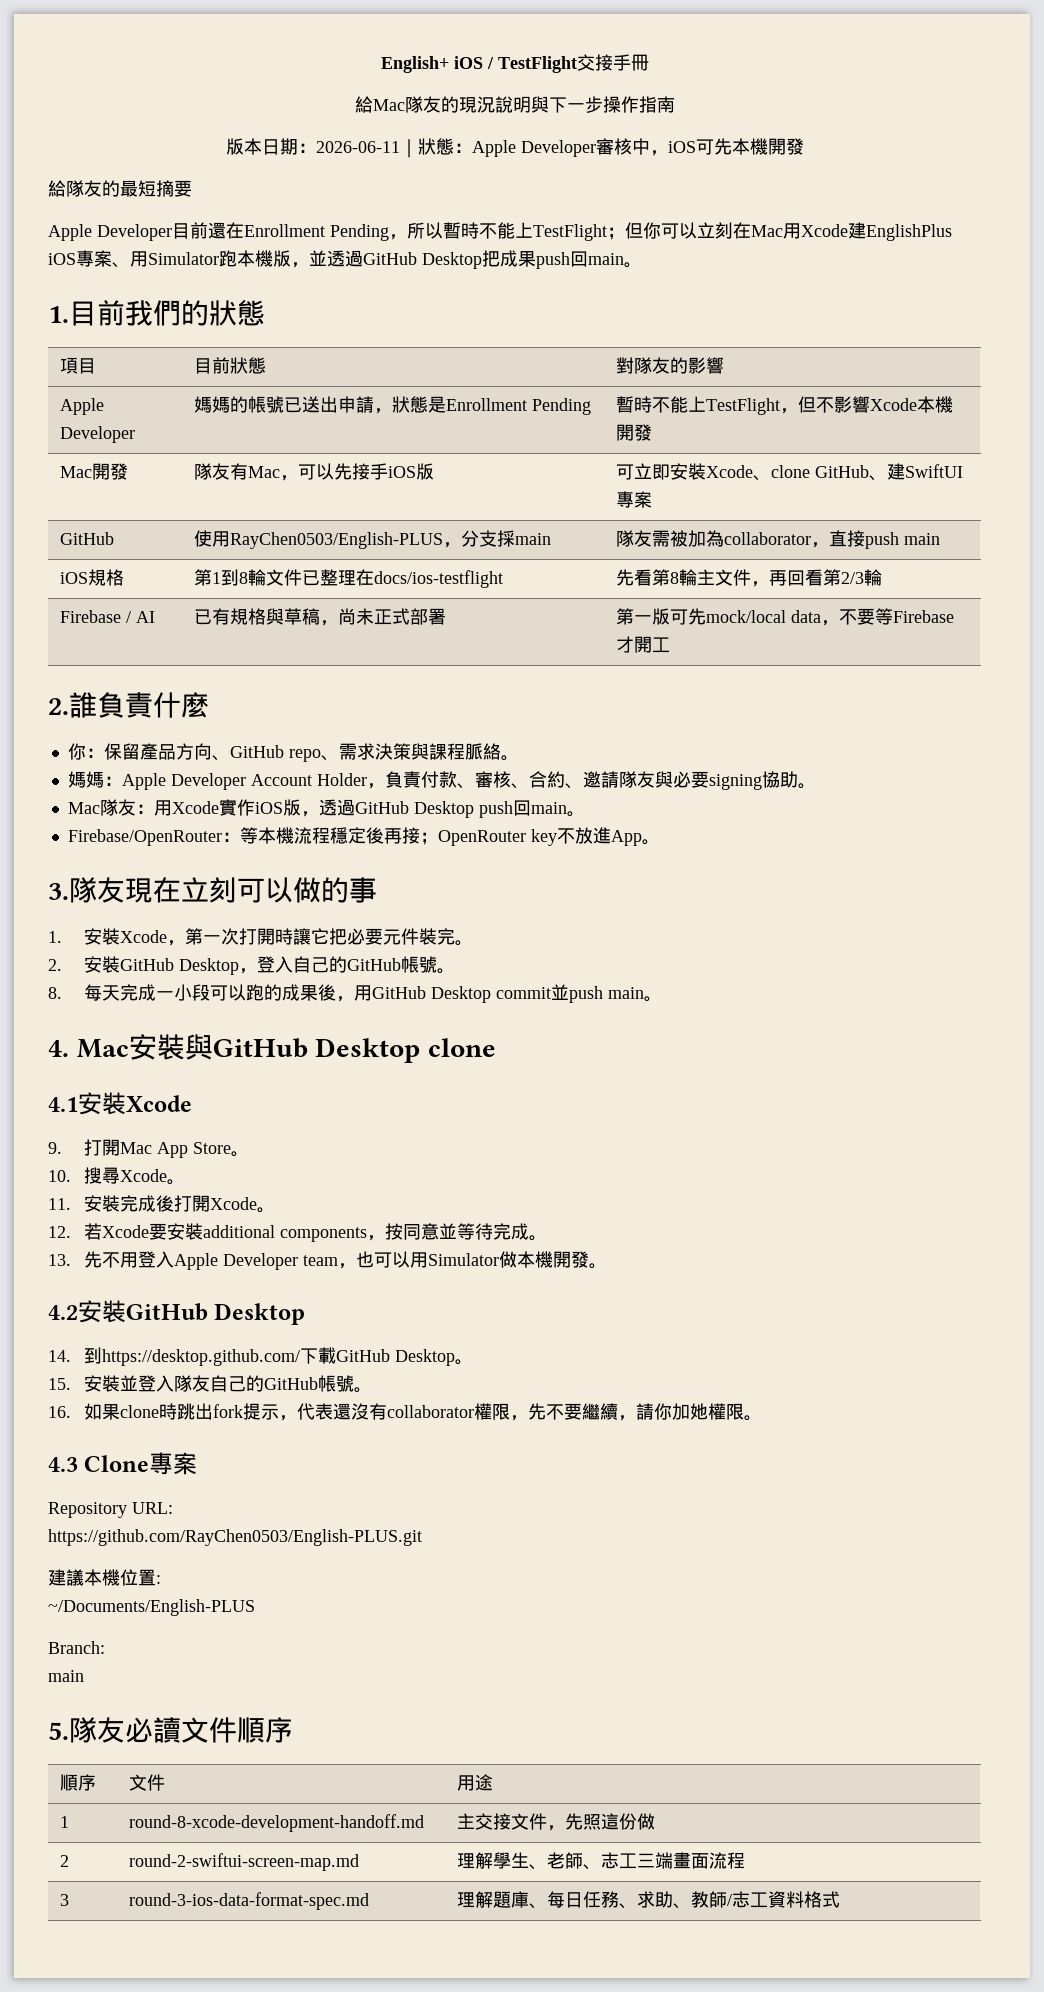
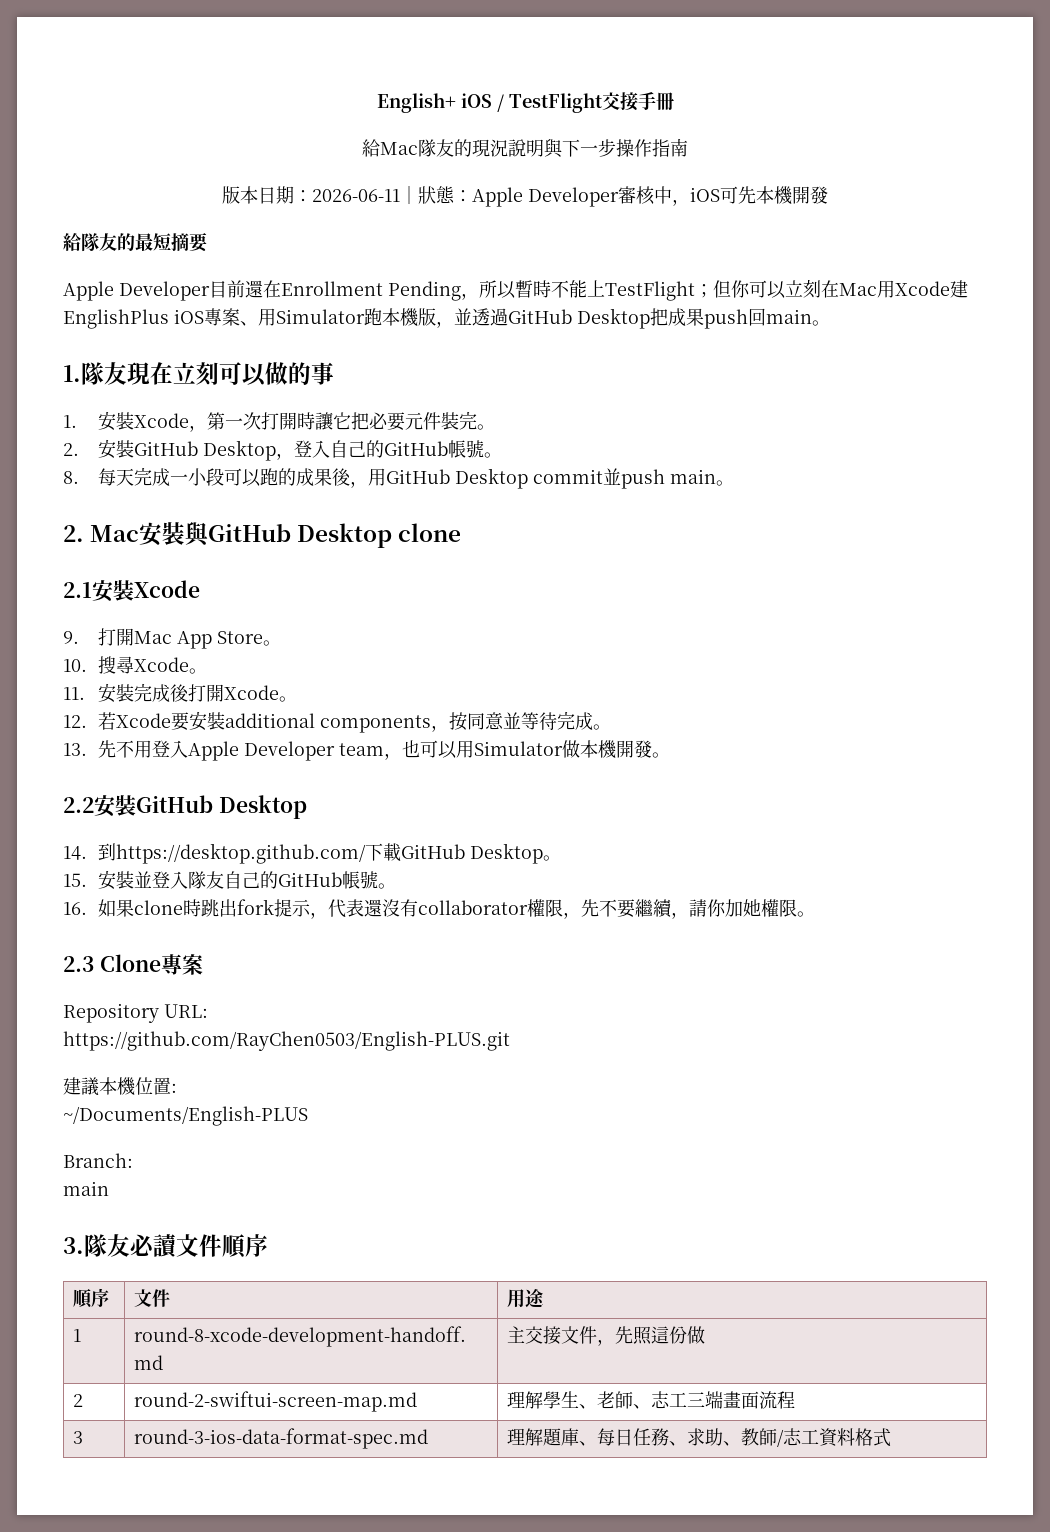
[69,300,265,326] [60,357,97,374] [194,357,267,374] [616,357,725,374] [60,398,105,415] [60,426,136,443] [194,396,592,415] [616,396,954,415] [616,424,653,441] [60,463,129,480] [194,463,435,481] [616,463,964,481] [616,491,653,508] [60,532,115,545] [194,530,552,549] [616,530,941,549] [60,569,125,586] [194,569,504,588] [616,569,883,587] [60,610,156,623] [194,608,447,626] [616,608,955,626] [616,636,671,653] [48,692,209,718] [67,743,519,762] [67,771,816,790] [67,799,585,818] [67,827,660,846] [48,883,69,900] 目前我們的狀態 // 項目 | 目前狀態 | 對隊友的影響 // Apple Developer | 媽媽的帳號已送出申請，狀態是Enrollment Pending | 暫時不能上TestFlight，但不影響Xcode本機開發 // Mac開發 | 隊友有Mac，可以先接手iOS版 | 可立即安裝Xcode、clone GitHub、建SwiftUI專案 // GitHub | 使用RayChen0503/English-PLUS，分支採main | 隊友需被加為collaborator，直接push main // iOS規格 | 第1到8輪文件已整理在docs/ios-testflight | 先看第8輪主文件，再回看第2/3輪 // Firebase / AI | 已有規格與草稿，尚未正式部署 | 第一版可先mock/local data，不要等Firebase才開工 // 2.誰負責什麼 // 你：保留產品方向、GitHub repo、需求決策與課程脈絡。 // 媽媽：Apple Developer Account Holder，負責付款、審核、合約、邀請隊友與必要signing協助。 // Mac隊友：用Xcode實作iOS版，透過GitHub Desktop push回main。 // Firebase/OpenRouter：等本機流程穩定後再接；OpenRouter key不放進App。 // 3. -> (81, 373) none
[48,1040,69,1057] 4. -> [63,525,84,542] 2.
[48,1097,78,1112] 4.1 -> [63,582,92,598] 2.1
[48,1305,78,1320] 4.2 -> [63,797,94,813] 2.2
[48,1457,78,1472] 4.3 -> [63,956,94,972] 2.3
[48,1722,69,1740] 5. -> [63,1237,84,1254] 3.

